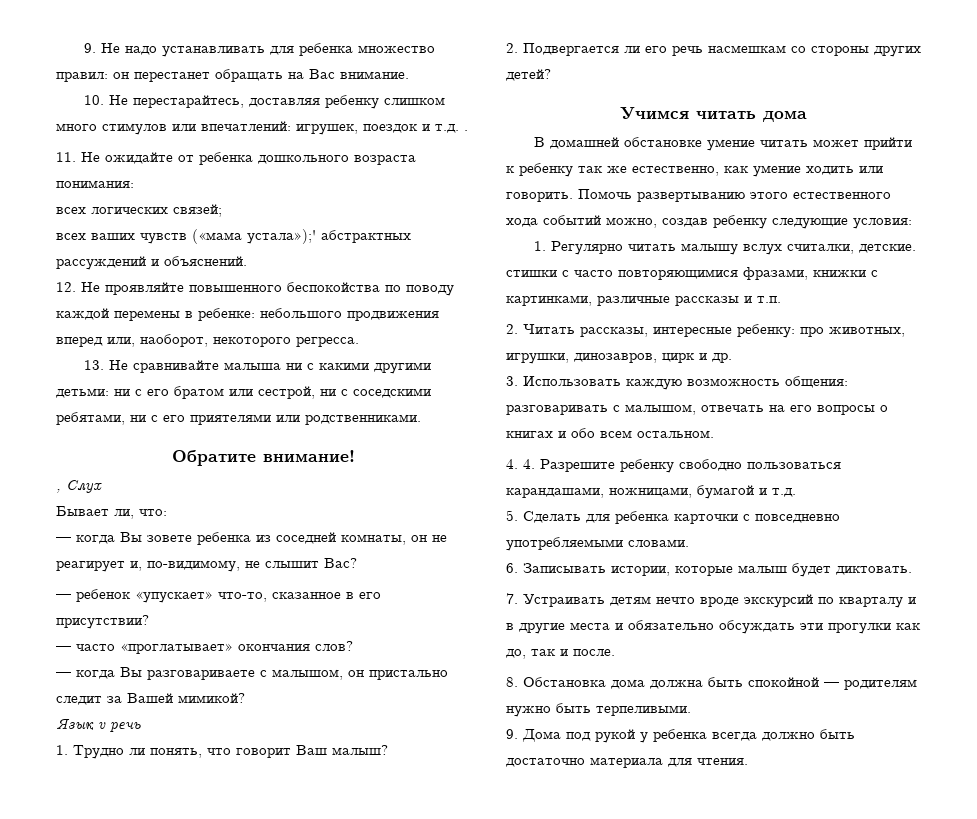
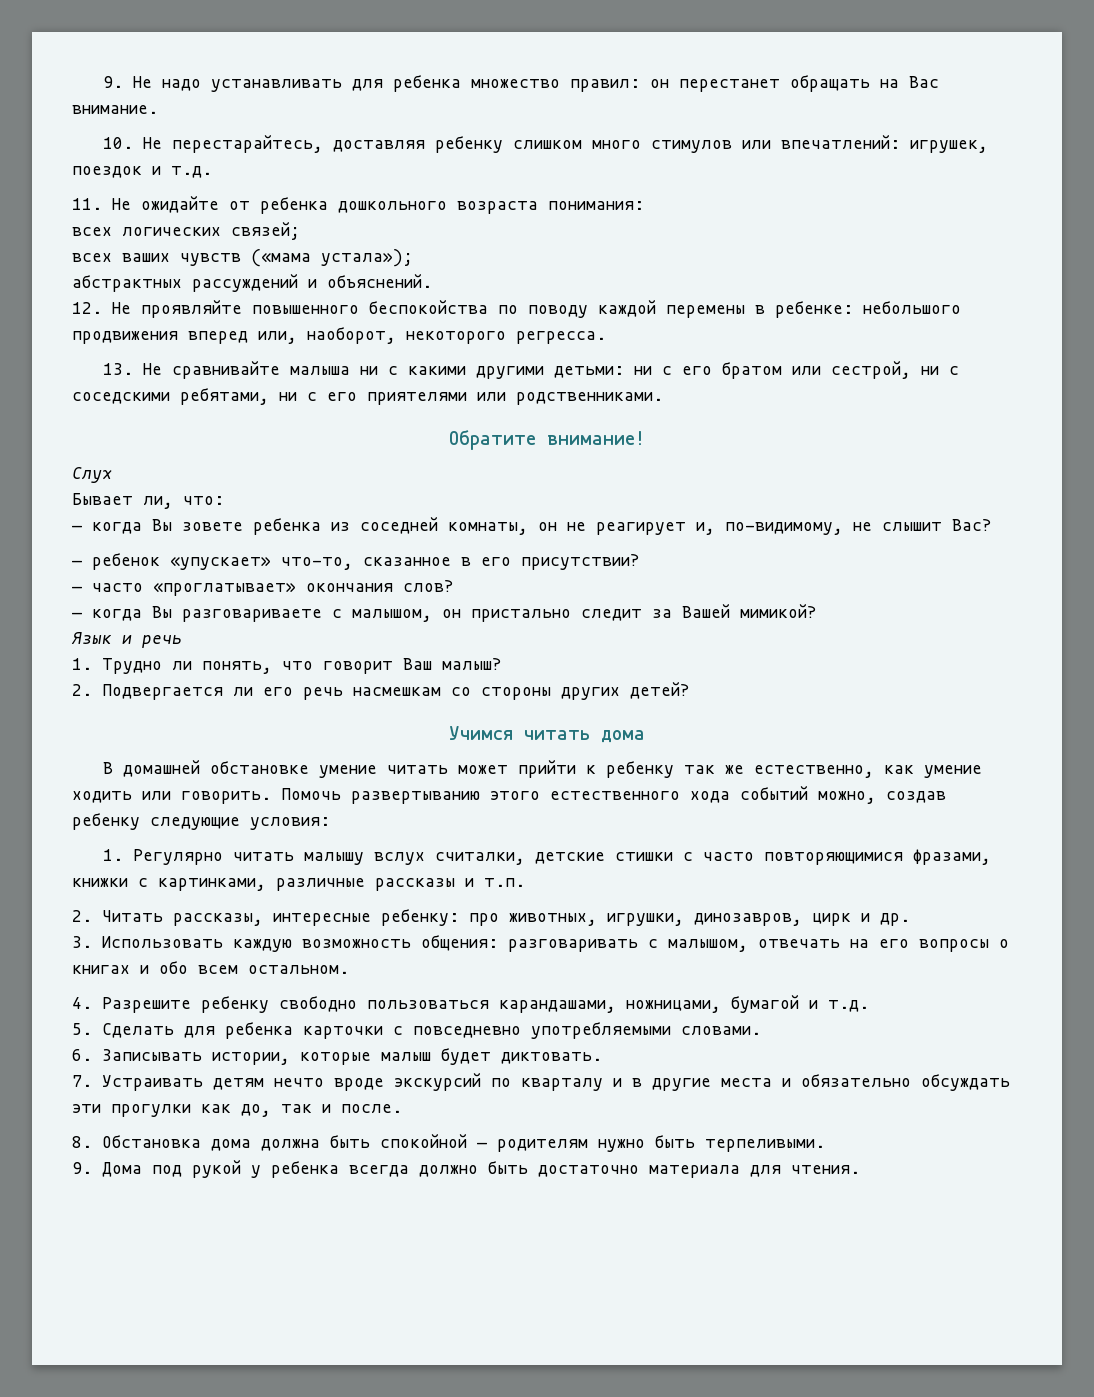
[464,130,468,131] . -> (212, 172) none
[247,229,316,244] устала»);' -> [321,249,413,267] устала»); //
[56,489,61,493] , -> (645, 438) none
[98,722,106,729] v -> [122,635,132,644] и
[858,244,916,253] детские. -> [535,852,606,864] детские
[523,459,535,469] 4. -> (92, 1003) none

